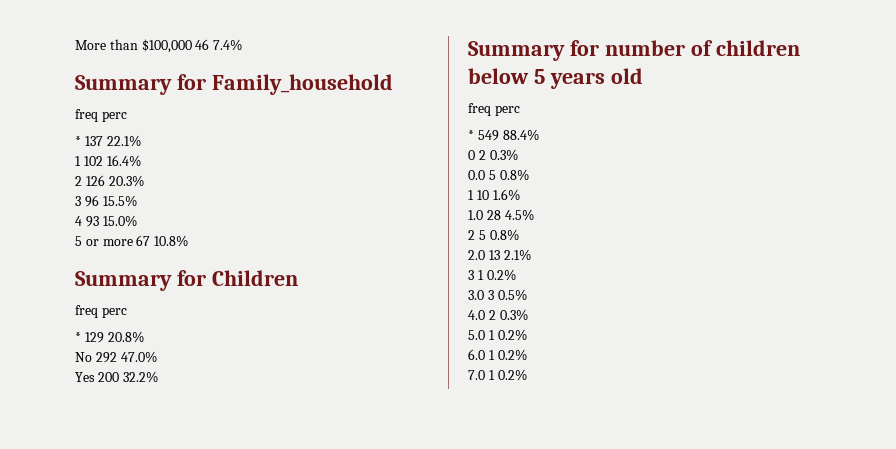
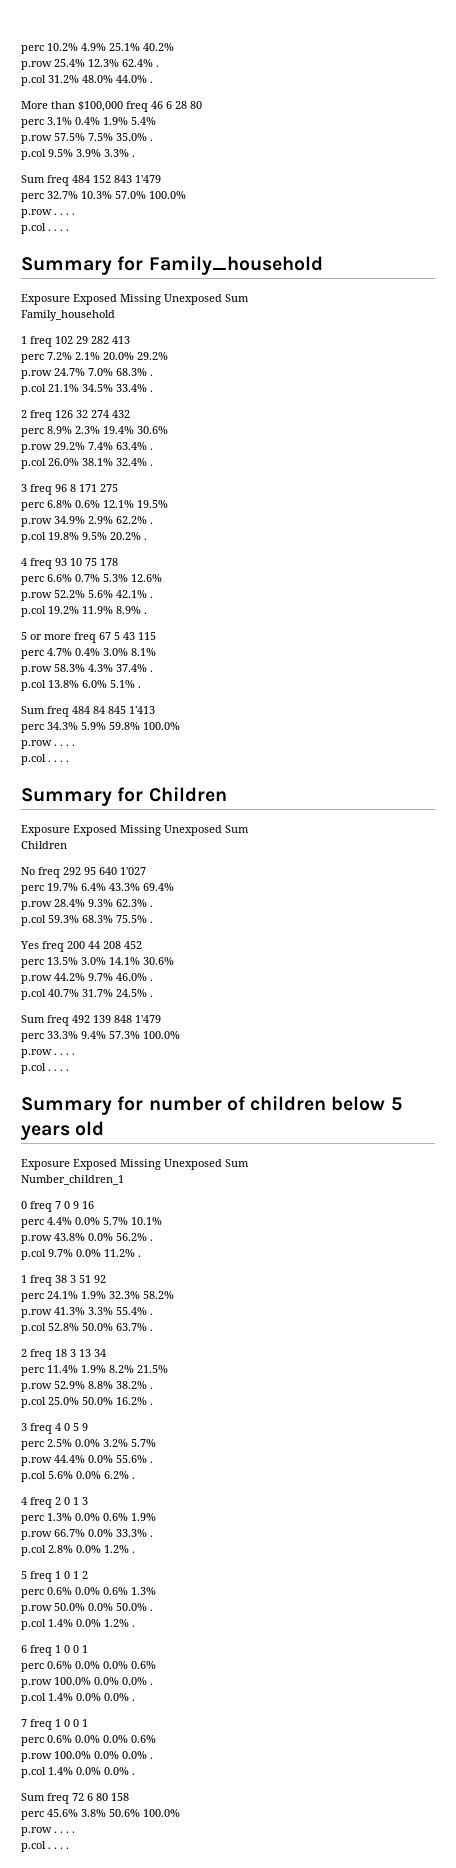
[75,39,243,53] [75,74,393,95] [75,109,127,122] [75,135,141,147] [75,155,141,167] [75,175,144,187] [75,195,137,207] [75,215,137,227] [75,235,189,247] [75,270,298,291] [75,305,127,318] [75,331,144,343] [75,351,157,363] [75,371,158,383] More than $100,000 46 7.4% // Summary for Family_household // freq perc // * 137 22.1% // 1 102 16.4% // 2 126 20.3% // 3 96 15.5% // 4 93 15.0% // 5 or more 67 10.8% // Summary for Children // freq perc // * 129 20.8% // No 292 47.0% // Yes 200 32.2% -> [21,43,174,54] [21,59,159,70] [21,75,153,86] [21,101,202,112] [21,117,156,128] [21,133,153,144] [21,149,135,160] [21,175,161,186] [21,191,186,202] [21,209,75,218] [21,223,69,234] [21,256,323,275] [21,294,249,305] [21,310,115,321] [21,336,130,347] [21,352,168,363] [21,368,153,379] [21,384,153,395] [21,410,130,421] [21,426,168,437] [21,442,153,453] [21,458,153,469] [21,484,118,495] [21,500,168,511] [21,516,153,527] [21,532,147,543] [21,558,118,569] [21,574,162,585] [21,590,153,601] [21,606,147,617] [21,632,156,643] [21,648,156,659] [21,664,153,675] [21,680,141,691] [21,706,155,717] [21,722,180,733] [21,740,75,749] [21,754,69,765] [21,787,227,806] [21,825,249,836] [21,841,67,849] [21,867,146,878] [21,883,174,894] [21,899,153,910] [21,915,153,926] [20,941,142,952] [21,957,174,968] [21,973,153,984] [21,989,153,1000] [21,1015,161,1026] [21,1031,180,1042] [21,1049,75,1058] [21,1063,69,1074] perc 10.2% 4.9% 25.1% 40.2% // p.row 25.4% 12.3% 62.4% . // p.col 31.2% 48.0% 44.0% . // More than $100,000 freq 46 6 28 80 // perc 3.1% 0.4% 1.9% 5.4% // p.row 57.5% 7.5% 35.0% . // p.col 9.5% 3.9% 3.3% . // Sum freq 484 152 843 1'479 // perc 32.7% 10.3% 57.0% 100.0% // p.row . . . . // p.col . . . . // Summary for Family_household // Exposure Exposed Missing Unexposed Sum // Family_household // 1 freq 102 29 282 413 // perc 7.2% 2.1% 20.0% 29.2% // p.row 24.7% 7.0% 68.3% . // p.col 21.1% 34.5% 33.4% . // 2 freq 126 32 274 432 // perc 8.9% 2.3% 19.4% 30.6% // p.row 29.2% 7.4% 63.4% . // p.col 26.0% 38.1% 32.4% . // 3 freq 96 8 171 275 // perc 6.8% 0.6% 12.1% 19.5% // p.row 34.9% 2.9% 62.2% . // p.col 19.8% 9.5% 20.2% . // 4 freq 93 10 75 178 // perc 6.6% 0.7% 5.3% 12.6% // p.row 52.2% 5.6% 42.1% . // p.col 19.2% 11.9% 8.9% . // 5 or more freq 67 5 43 115 // perc 4.7% 0.4% 3.0% 8.1% // p.row 58.3% 4.3% 37.4% . // p.col 13.8% 6.0% 5.1% . // Sum freq 484 84 845 1'413 // perc 34.3% 5.9% 59.8% 100.0% // p.row . . . . // p.col . . . . // Summary for Children // Exposure Exposed Missing Unexposed Sum // Children // No freq 292 95 640 1'027 // perc 19.7% 6.4% 43.3% 69.4% // p.row 28.4% 9.3% 62.3% . // p.col 59.3% 68.3% 75.5% . // Yes freq 200 44 208 452 // perc 13.5% 3.0% 14.1% 30.6% // p.row 44.2% 9.7% 46.0% . // p.col 40.7% 31.7% 24.5% . // Sum freq 492 139 848 1'479 // perc 33.3% 9.4% 57.3% 100.0% // p.row . . . . // p.col . . . .
[468,103,520,116] [468,129,539,141] [468,149,518,161] [468,169,529,181] [468,189,520,201] [468,209,534,221] [468,229,519,241] [468,249,531,261] [468,269,516,281] [468,289,527,301] [468,309,528,321] [468,329,527,341] [468,349,527,361] [468,369,527,381] freq perc // * 549 88.4% // 0 2 0.3% // 0.0 5 0.8% // 1 10 1.6% // 1.0 28 4.5% // 2 5 0.8% // 2.0 13 2.1% // 3 1 0.2% // 3.0 3 0.5% // 4.0 2 0.3% // 5.0 1 0.2% // 6.0 1 0.2% // 7.0 1 0.2% -> [21,1159,249,1170] [21,1175,124,1185] [21,1201,94,1212] [21,1217,162,1228] [21,1233,153,1244] [21,1249,141,1260] [21,1275,106,1286] [21,1291,174,1302] [21,1307,153,1318] [21,1323,153,1334] [21,1349,106,1360] [21,1365,168,1376] [21,1381,153,1392] [21,1397,153,1408] [21,1423,88,1434] [21,1439,156,1450] [21,1455,153,1466] [21,1471,135,1482] [21,1497,88,1508] [21,1513,156,1524] [21,1529,153,1540] [21,1545,135,1556] [21,1571,88,1582] [21,1587,156,1598] [21,1603,153,1614] [21,1619,135,1630] [21,1645,88,1656] [21,1661,156,1672] [21,1677,153,1688] [21,1693,135,1704] [21,1719,88,1730] [21,1735,156,1746] [21,1751,153,1762] [21,1767,135,1778] [21,1793,129,1804] [21,1809,180,1820] [21,1827,75,1836] [21,1841,69,1852] Exposure Exposed Missing Unexposed Sum // Number_children_1 // 0 freq 7 0 9 16 // perc 4.4% 0.0% 5.7% 10.1% // p.row 43.8% 0.0% 56.2% . // p.col 9.7% 0.0% 11.2% . // 1 freq 38 3 51 92 // perc 24.1% 1.9% 32.3% 58.2% // p.row 41.3% 3.3% 55.4% . // p.col 52.8% 50.0% 63.7% . // 2 freq 18 3 13 34 // perc 11.4% 1.9% 8.2% 21.5% // p.row 52.9% 8.8% 38.2% . // p.col 25.0% 50.0% 16.2% . // 3 freq 4 0 5 9 // perc 2.5% 0.0% 3.2% 5.7% // p.row 44.4% 0.0% 55.6% . // p.col 5.6% 0.0% 6.2% . // 4 freq 2 0 1 3 // perc 1.3% 0.0% 0.6% 1.9% // p.row 66.7% 0.0% 33.3% . // p.col 2.8% 0.0% 1.2% . // 5 freq 1 0 1 2 // perc 0.6% 0.0% 0.6% 1.3% // p.row 50.0% 0.0% 50.0% . // p.col 1.4% 0.0% 1.2% . // 6 freq 1 0 0 1 // perc 0.6% 0.0% 0.0% 0.6% // p.row 100.0% 0.0% 0.0% . // p.col 1.4% 0.0% 0.0% . // 7 freq 1 0 0 1 // perc 0.6% 0.0% 0.0% 0.6% // p.row 100.0% 0.0% 0.0% . // p.col 1.4% 0.0% 0.0% . // Sum freq 72 6 80 158 // perc 45.6% 3.8% 50.6% 100.0% // p.row . . . . // p.col . . . .

